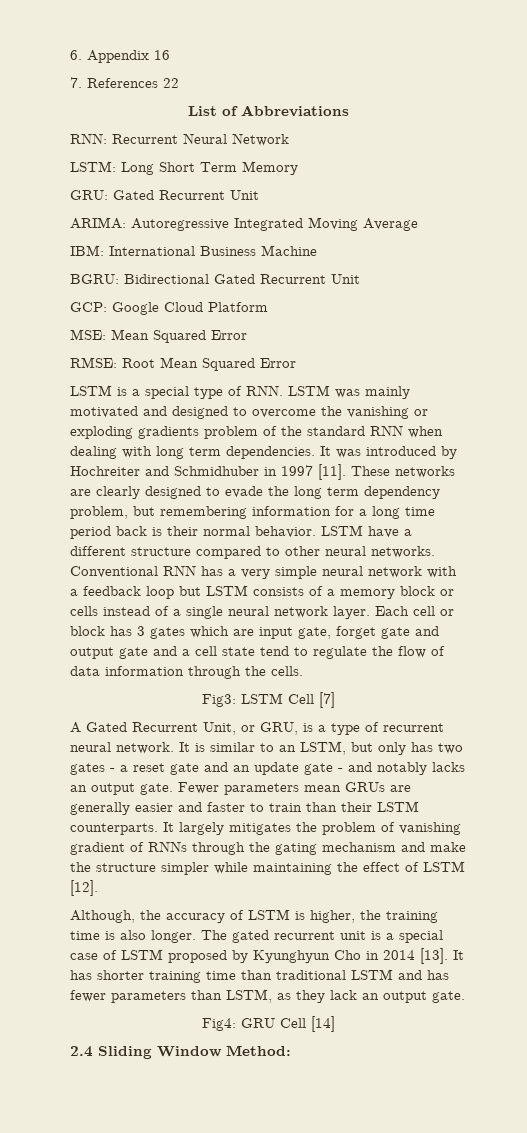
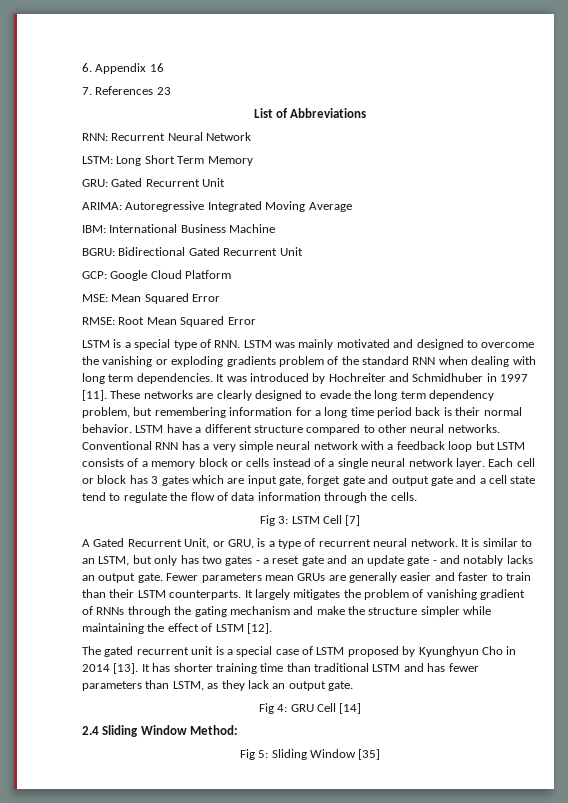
[163,78,179,88] 22 -> [156,87,171,95] 23
[201,694,236,707] Fig3: -> [259,515,289,526] Fig 3:
[70,909,438,923] [70,930,196,943] Although, the accuracy of LSTM is higher, the training time is also longer. -> (272, 628) none
[201,1018,236,1031] Fig4: -> [258,703,288,714] Fig 4:
(291, 1050) none -> [239,749,381,760] // Fig 5: Sliding Window [35]

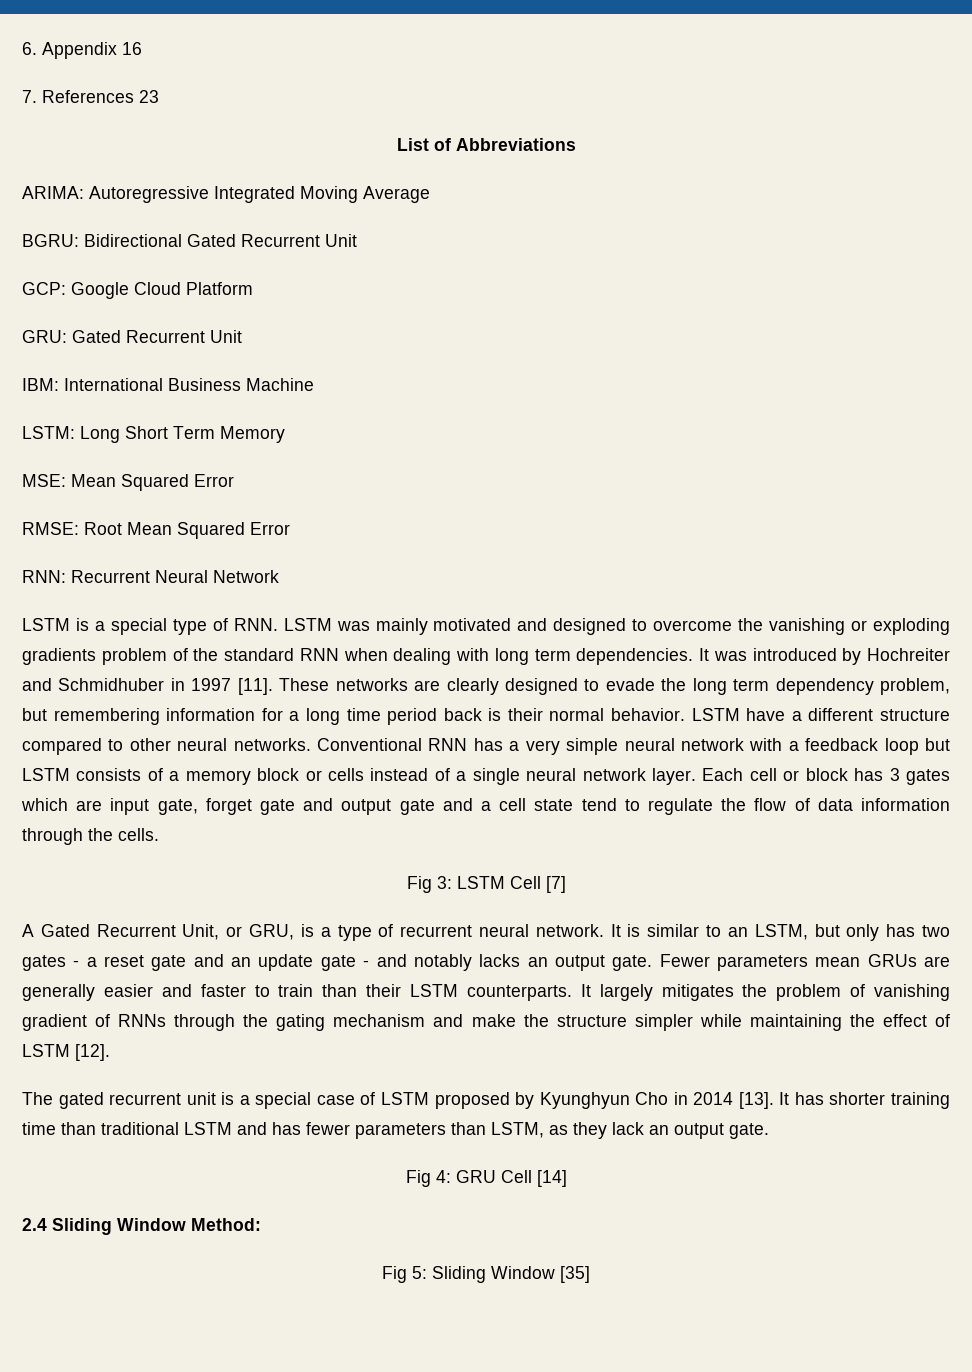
[82,132,252,141] [82,155,253,166] [82,178,226,187] // RNN: Recurrent Neural Network // LSTM: Long Short Term Memory // GRU: Gated Recurrent Unit -> (576, 144) none
[82,224,276,233] // IBM: International Business Machine -> (430, 194) none
(232, 274) none -> [22,330,242,343] [22,378,314,391] [22,426,285,443] // GRU: Gated Recurrent Unit // IBM: International Business Machine // LSTM: Long Short Term Memory
(256, 321) none -> [22,570,279,583] // RNN: Recurrent Neural Network

